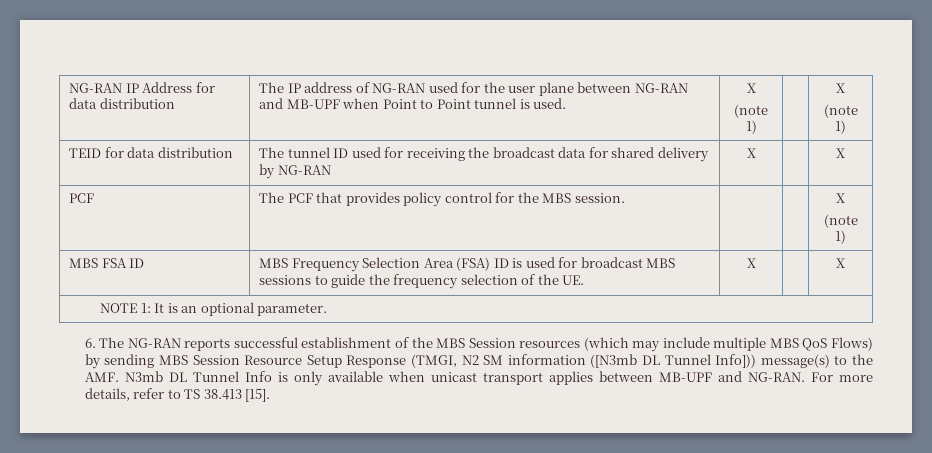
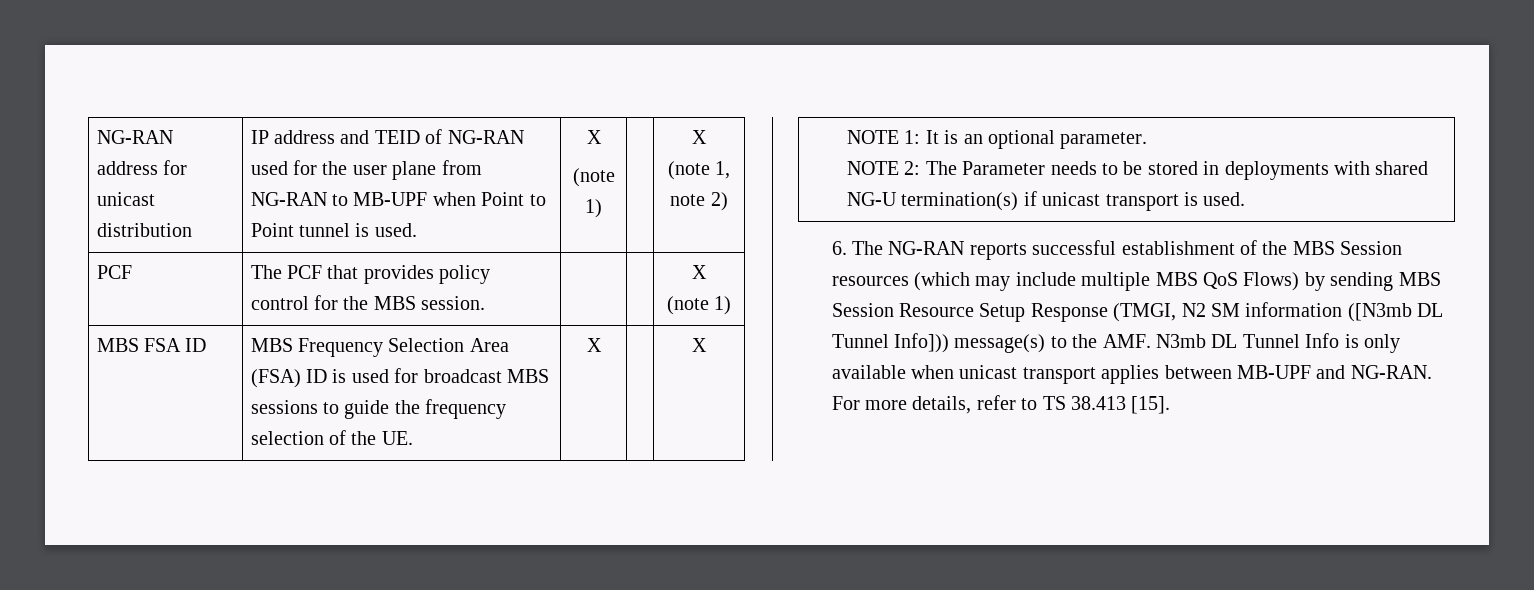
[69,82,215,93] [69,98,175,109] [259,82,285,93] NG-RAN IP Address for data distribution | The -> [96,130,173,144] [96,160,187,175] [96,192,155,206] [96,223,192,237] NG-RAN address for unicast distribution |
(353, 87) none -> [340,130,420,144] and TEID
[577,82,688,93] [259,98,284,109] between NG-RAN and -> [441,160,482,175] [250,192,348,206] from NG-RAN to
[835,120,846,134] [69,147,233,158] [259,147,709,162] [259,164,331,179] [746,148,756,158] [836,148,845,158] 1) // TEID for data distribution | The tunnel ID used for receiving the broadcast data for shared delivery by NG-RAN | X | | X -> [715,161,731,179] [670,192,728,211] 1, note 2)
(328, 309) none -> [847,161,1429,180] [847,191,1246,211] // NOTE 2: The Parameter needs to be stored in deployments with shared NG-U termination(s) if unicast transport is used.

